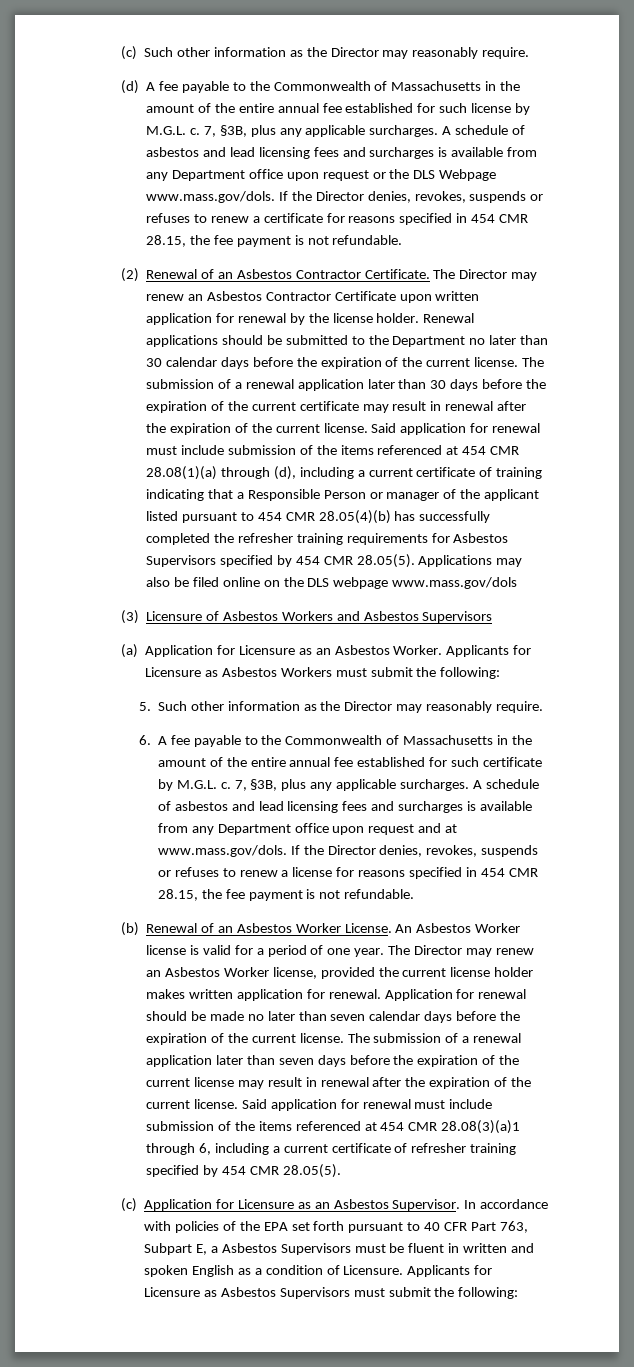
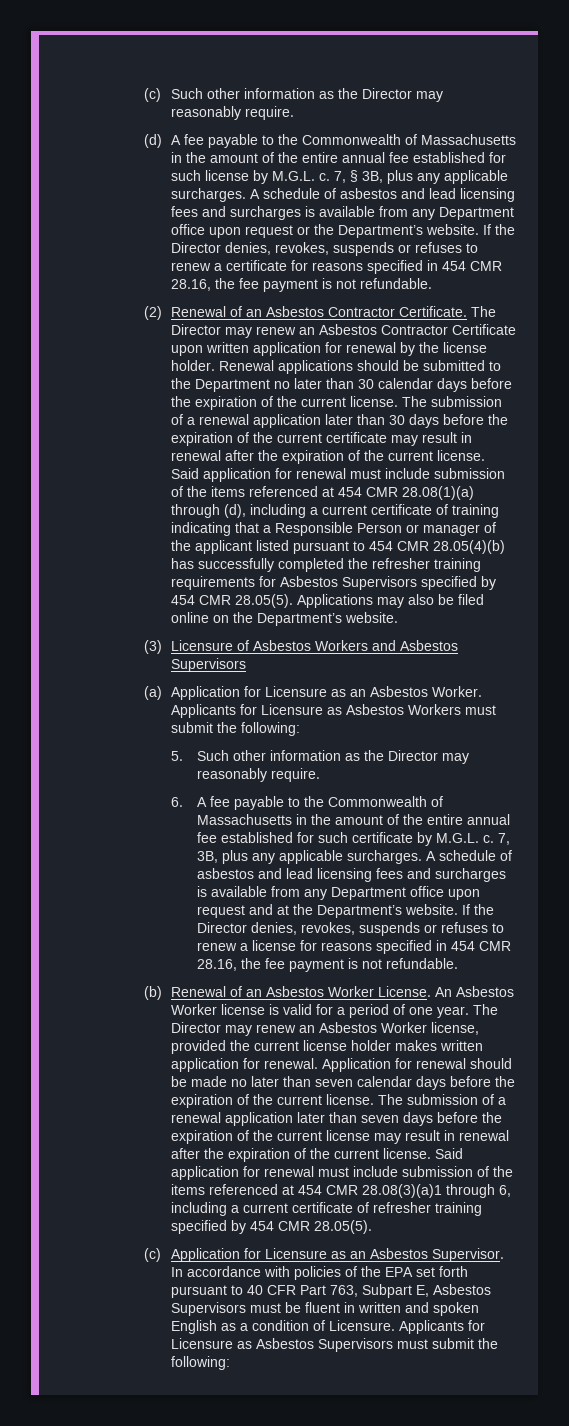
[219,125,247,137] §3B, -> [349,170,383,183] § 3B,
[413,169,497,181] [145,191,275,203] DLS Webpage www.mass.gov/dols. -> [337,224,479,238] Department’s website.
[145,235,186,247] 28.15, -> [170,279,211,291] 28.16,
[307,577,518,589] DLS webpage www.mass.gov/dols -> [256,612,398,626] Department’s website.
[250,779,278,791] §3B, -> [197,851,219,863] 3B,
[157,845,287,857] www.mass.gov/dols. -> [293,904,459,918] the Department’s website.
[157,889,198,901] 28.15, -> [197,959,238,971] 28.16,
[210,1246,218,1253] a -> (429, 1291) none

